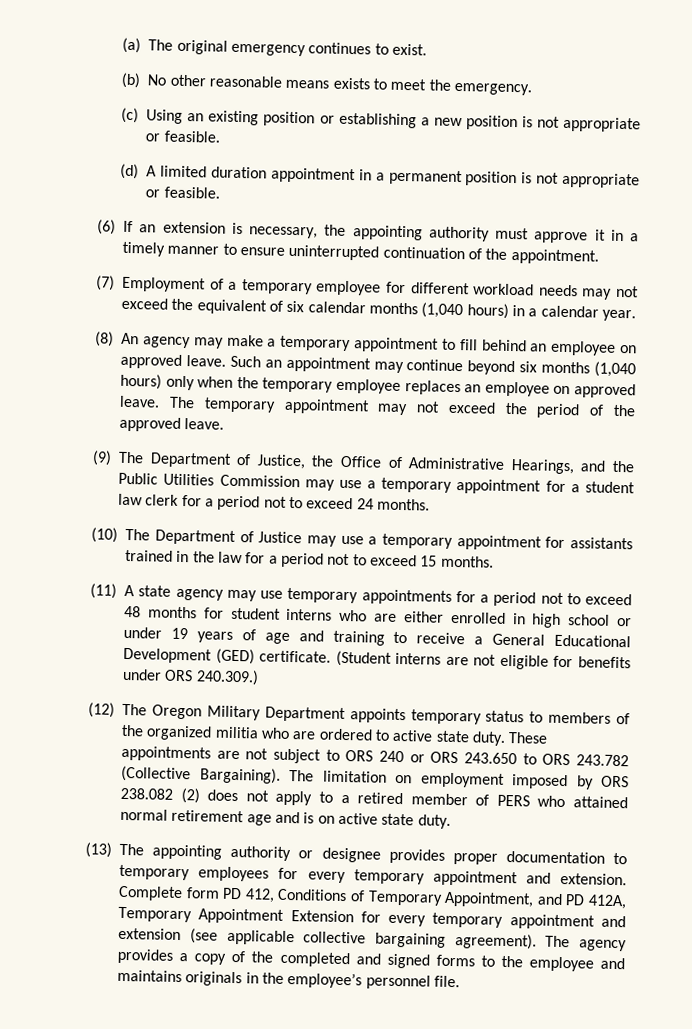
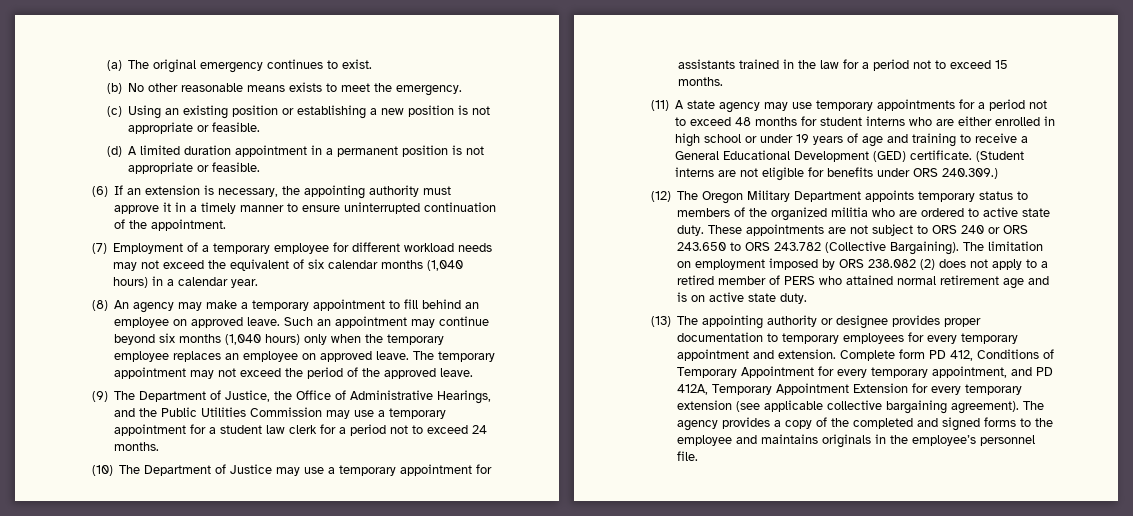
[444,891,535,908] Appointment, -> [741,366,1008,378] Appointment for every temporary appointment,
[509,914,626,930] appointment and -> (1023, 389) none

